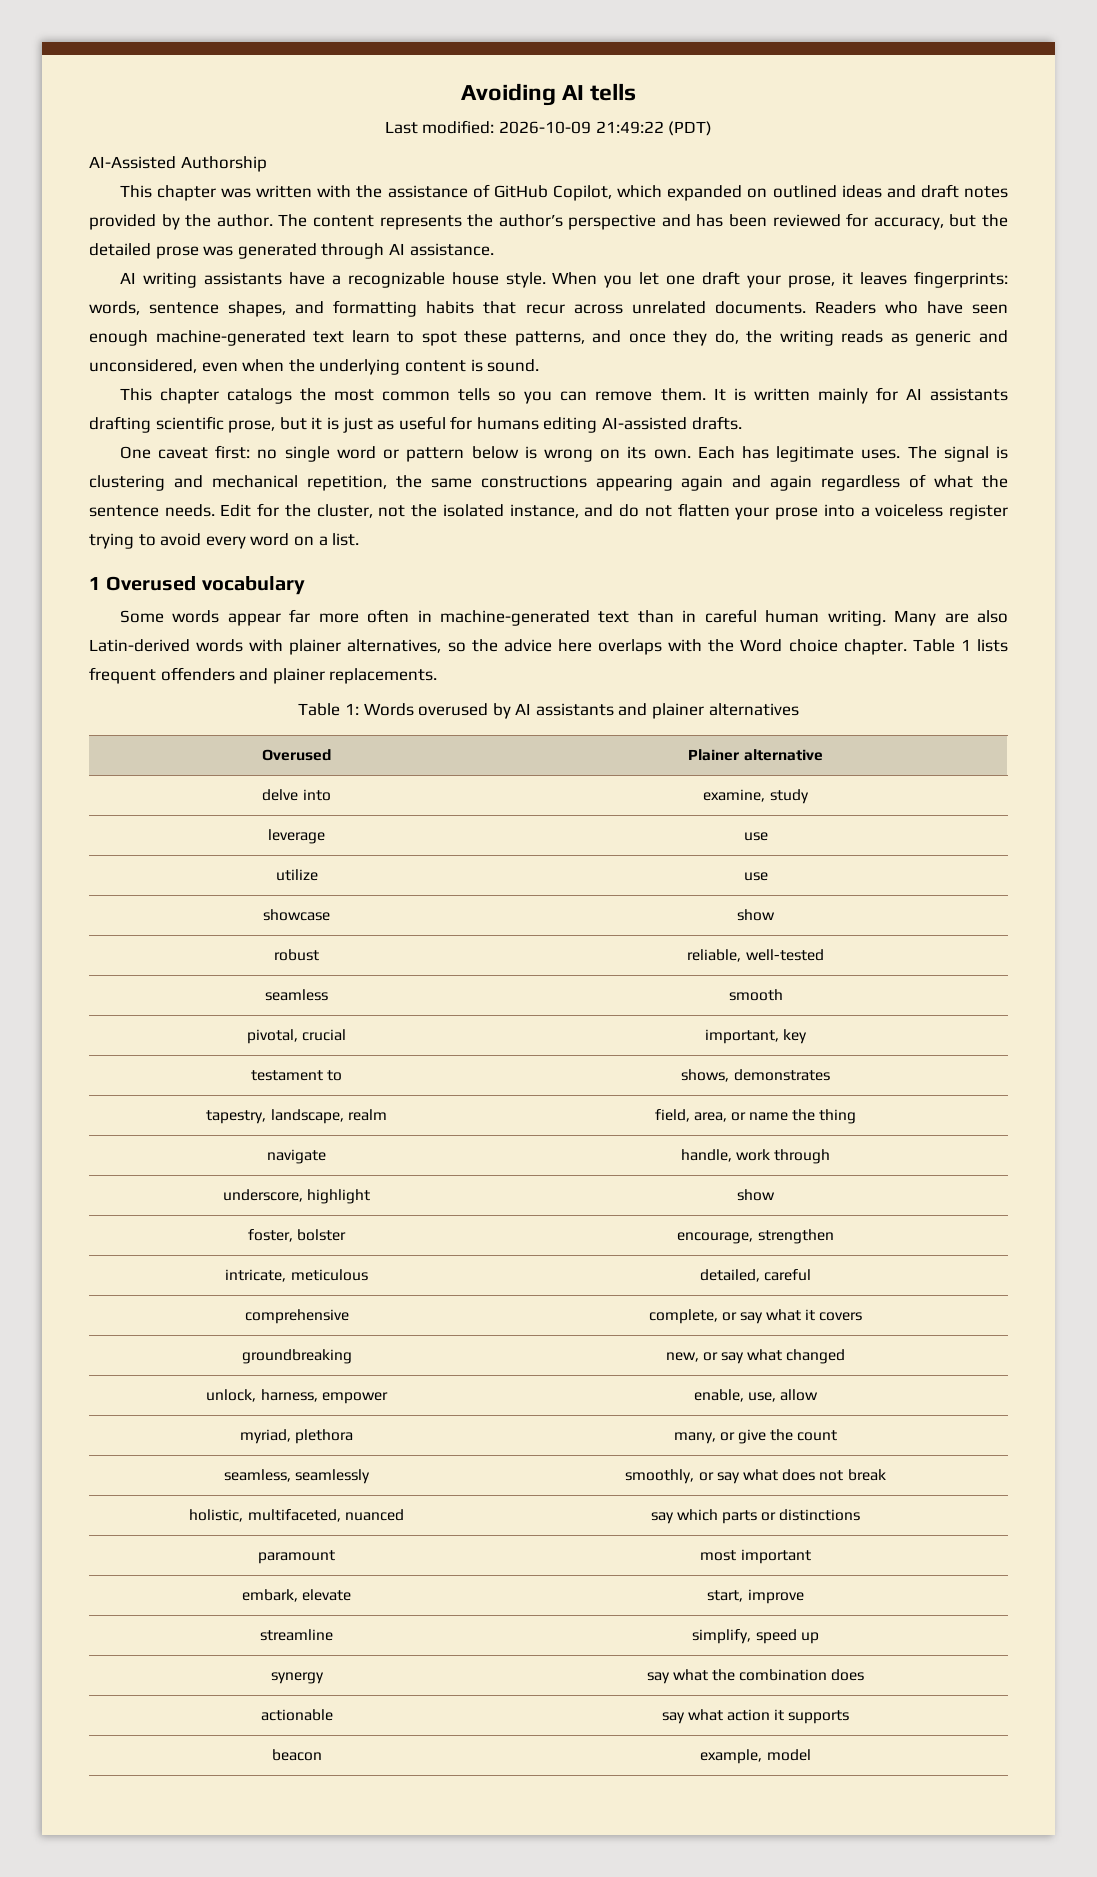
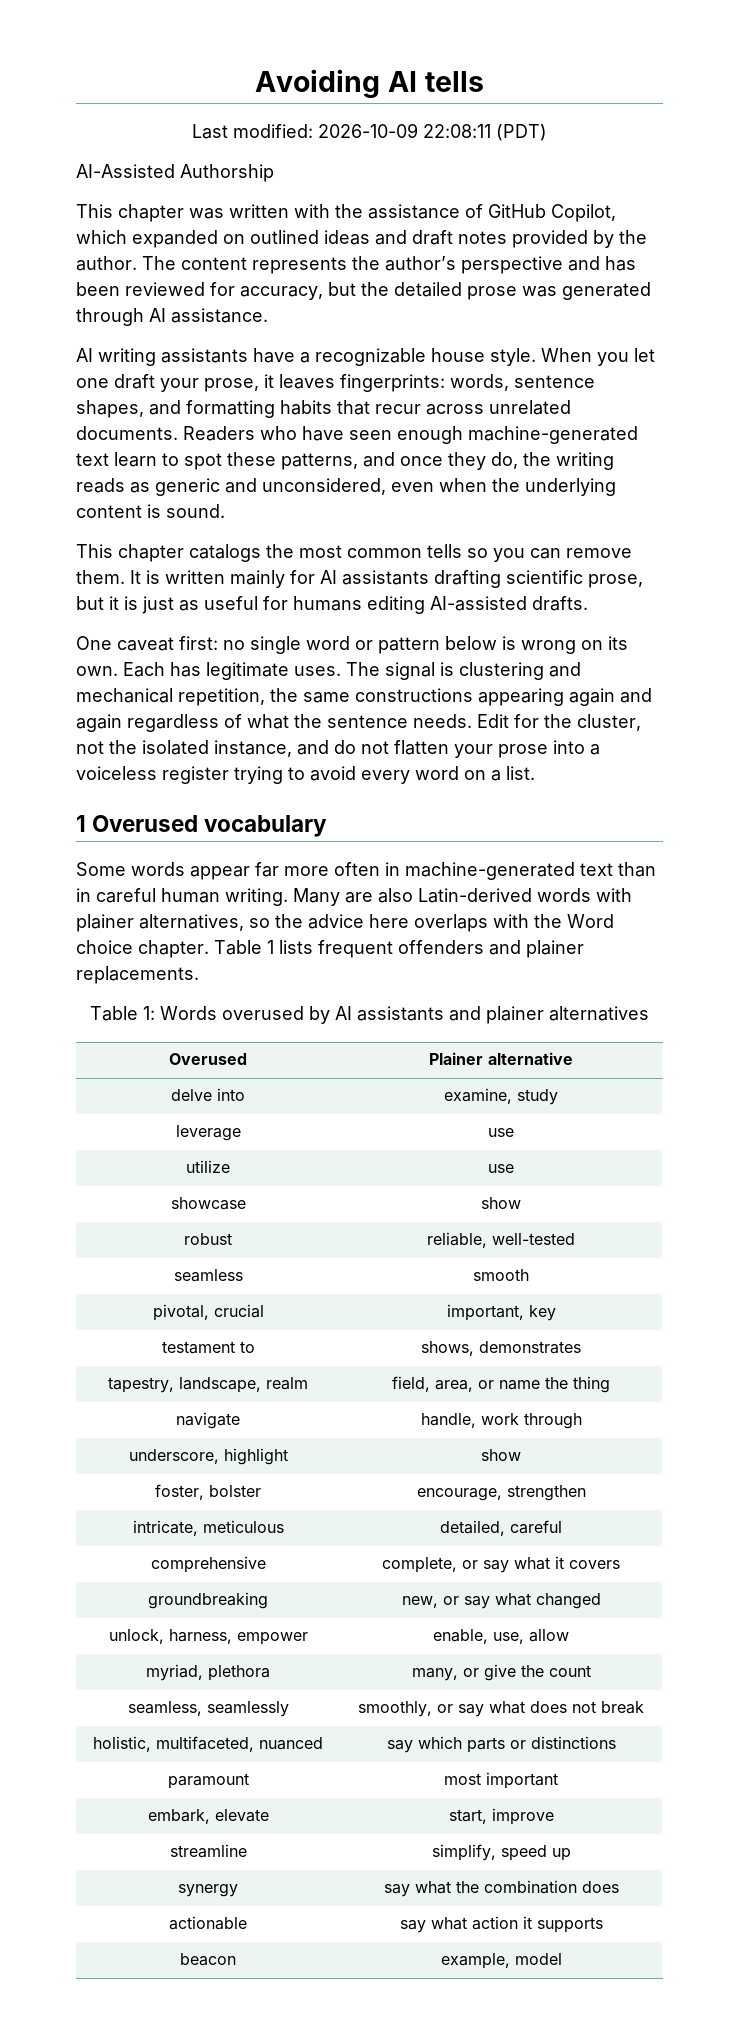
[595,121,664,134] 21:49:22 -> [423,124,491,138] 22:08:11

